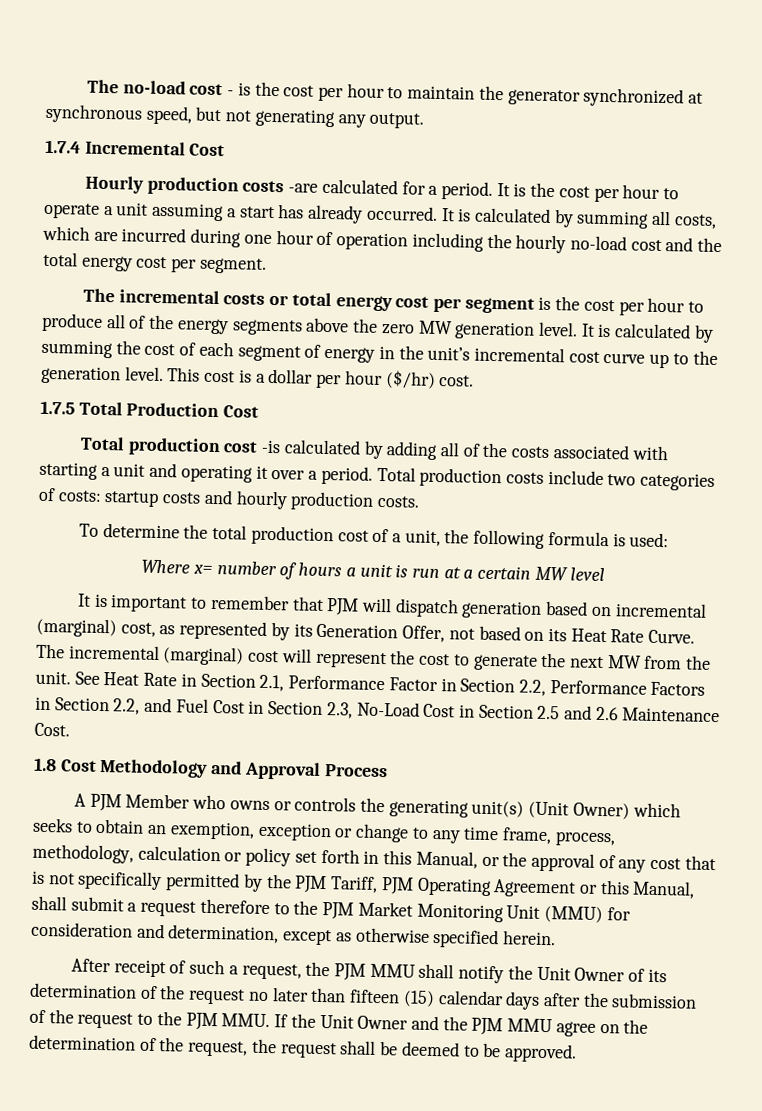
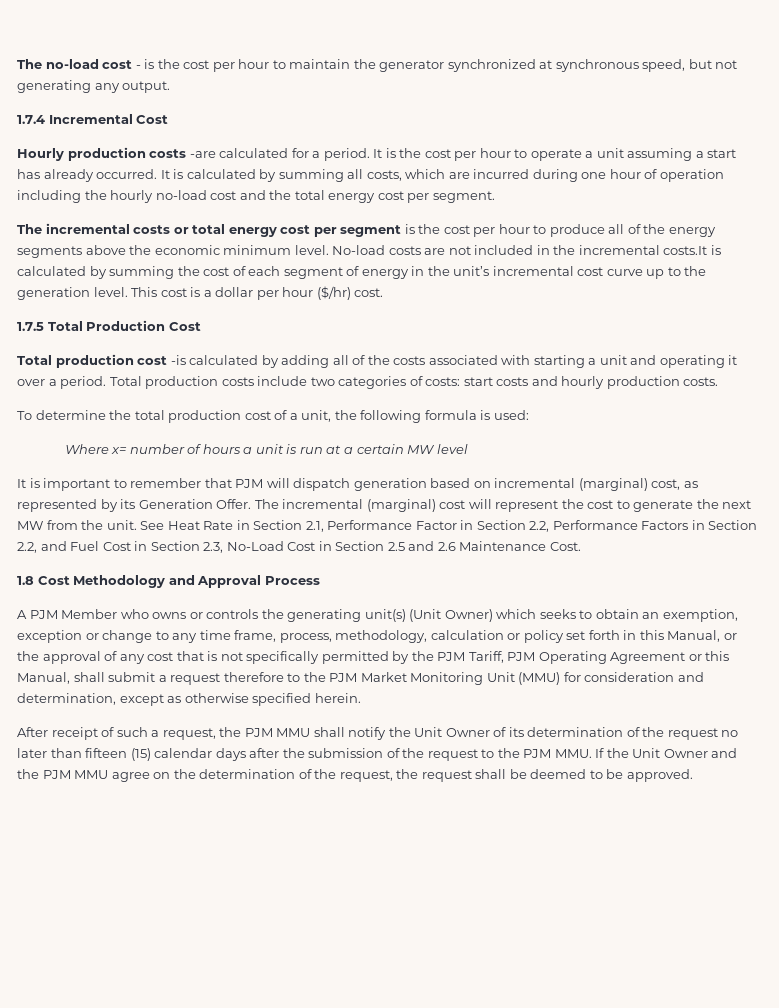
[380,320,595,340] zero MW generation level. It -> [154,245,708,255] economic minimum level. No-load costs are not included in the incremental costs.It
[104,491,160,507] startup -> [463,377,493,386] start
[402,625,696,644] Offer, not based on its Heat Rate Curve. -> [216,499,252,509] Offer.

